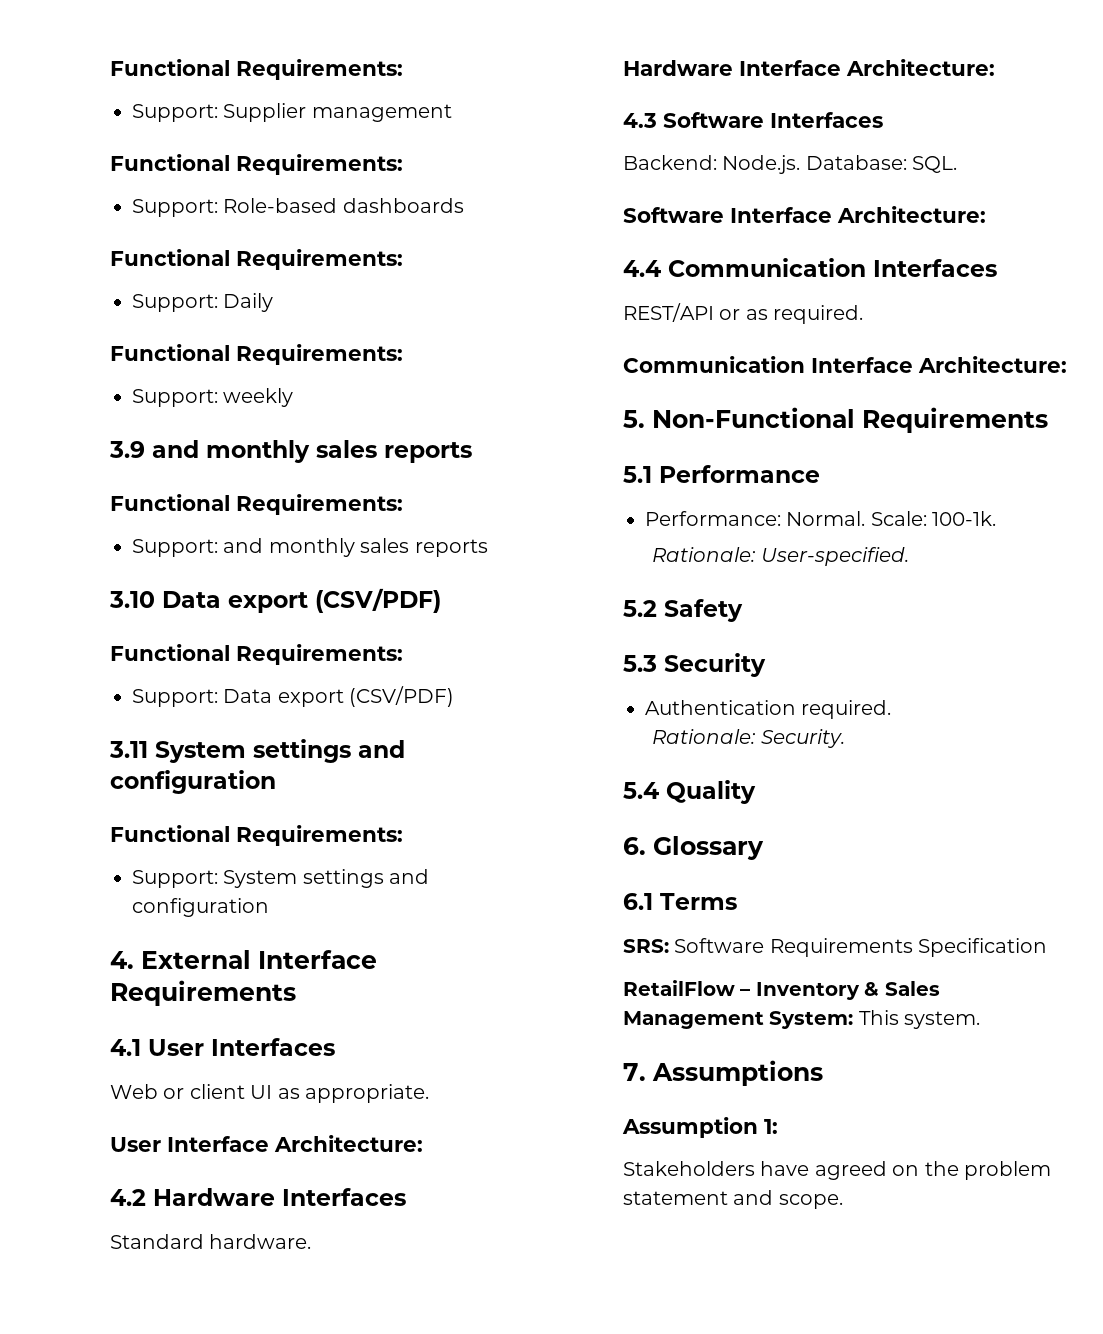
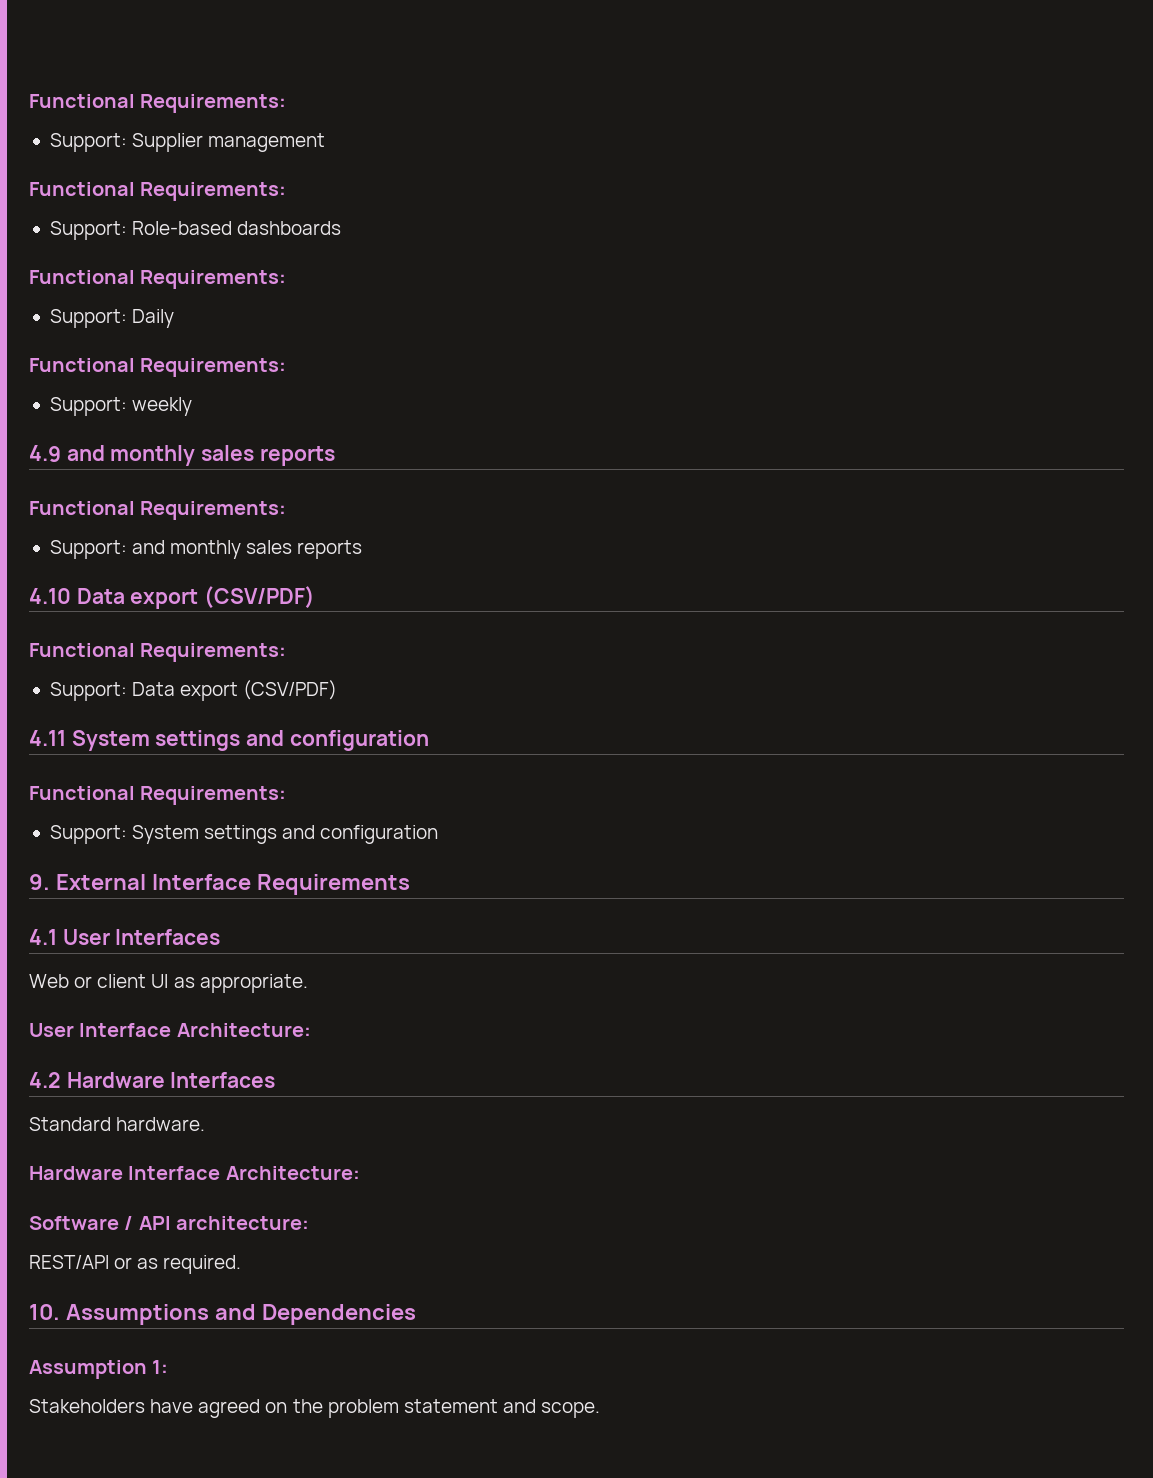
[109,441,145,458] 3.9 -> [29,445,61,462] 4.9
[109,591,155,608] 3.10 -> [29,588,71,604] 4.10
[109,741,148,758] 3.11 -> [29,730,66,746] 4.11
[110,951,134,969] 4. -> [29,874,50,890] 9.
[623,112,883,128] [623,155,958,174] [623,206,986,223] [623,258,997,277] [623,303,864,324] [623,356,1067,373] [623,407,1048,433] [623,465,820,483] [645,511,997,526] [652,547,909,566] [623,599,743,622] [623,653,766,677] [645,700,892,719] [652,729,845,748] [623,780,756,804] [623,836,764,860] [623,893,737,910] [623,938,1048,957] [623,980,940,1000] [623,1010,981,1029] [623,1063,646,1081] 4.3 Software Interfaces // Backend: Node.js. Database: SQL. // Software Interface Architecture: // 4.4 Communication Interfaces // REST/API or as required. // Communication Interface Architecture: // 5. Non-Functional Requirements // 5.1 Performance // Performance: Normal. Scale: 100-1k. // Rationale: User-specified. // 5.2 Safety // 5.3 Security // Authentication required. // Rationale: Security. // 5.4 Quality // 6. Glossary // 6.1 Terms // SRS: Software Requirements Specification // RetailFlow – Inventory & Sales Management System: This system. // 7. -> [29,1216,310,1230] [29,1255,242,1274] [29,1304,60,1320] Software / API architecture: // REST/API or as required. // 10.
(823, 1073) none -> [214,1304,416,1325] and Dependencies

